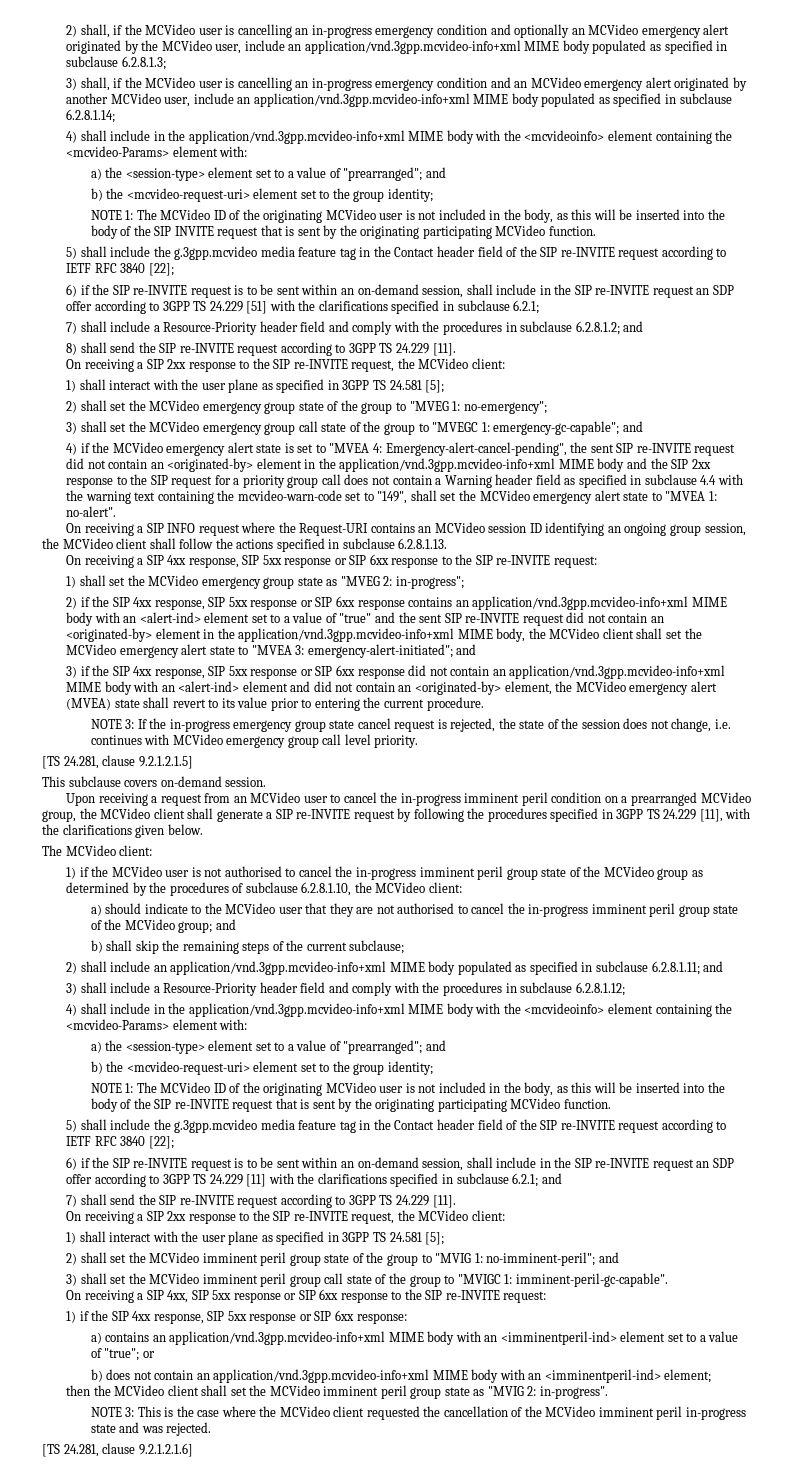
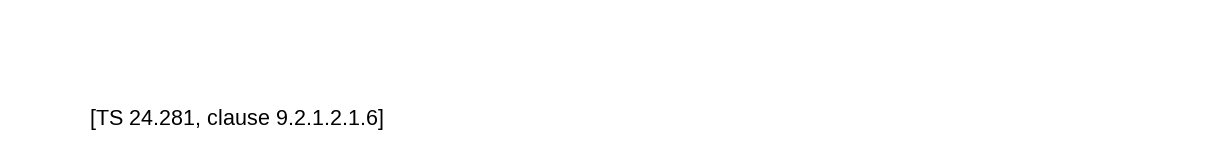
[66,24,730,38] [66,40,728,54] [66,56,166,70] [66,77,747,91] [66,93,732,107] [66,109,116,123] [66,130,733,144] [66,146,248,157] [90,167,446,181] [90,188,433,202] [90,209,725,223] [90,225,596,239] [66,246,727,260] [66,263,174,276] [66,284,734,298] [66,300,540,314] [66,321,644,335] [66,342,456,356] [66,358,505,372] [66,379,445,393] [66,400,547,414] [66,421,643,435] [66,442,736,456] [66,458,711,472] [66,474,743,488] [66,490,717,504] [66,506,117,517] [66,522,746,536] [42,538,448,552] [66,554,597,568] [66,575,464,589] [66,596,727,610] [66,612,664,626] [66,628,702,642] [66,644,477,658] [66,665,726,679] [66,681,717,695] [66,697,484,711] [90,718,731,732] [90,734,419,748] [42,755,193,769] [42,776,267,787] [66,792,751,806] [42,808,751,822] [42,824,203,838] [42,845,153,856] [66,866,703,880] [66,882,462,896] [90,903,739,917] [90,919,236,933] [90,940,405,954] [66,961,724,975] [66,982,625,996] [66,1003,733,1017] [66,1019,248,1030] [90,1040,446,1054] [90,1061,433,1075] [90,1082,725,1096] [90,1098,611,1112] [66,1119,727,1133] [66,1136,174,1149] [66,1157,734,1171] [66,1173,562,1187] [66,1194,456,1208] [66,1210,505,1224] [66,1231,445,1245] [66,1252,619,1266] [66,1273,668,1287] [66,1289,547,1303] [66,1310,407,1324] [90,1331,739,1345] [90,1348,155,1361] [90,1369,712,1383] [66,1385,608,1399] [90,1406,746,1420] [90,1422,212,1436] 2) shall, if the MCVideo user is cancelling an in-progress emergency condition and optionally an MCVideo emergency alert originated by the MCVideo user, include an application/vnd.3gpp.mcvideo-info+xml MIME body populated as specified in subclause 6.2.8.1.3; // 3) shall, if the MCVideo user is cancelling an in-progress emergency condition and an MCVideo emergency alert originated by another MCVideo user, include an application/vnd.3gpp.mcvideo-info+xml MIME body populated as specified in subclause 6.2.8.1.14; // 4) shall include in the application/vnd.3gpp.mcvideo-info+xml MIME body with the <mcvideoinfo> element containing the <mcvideo-Params> element with: // a) the <session-type> element set to a value of "prearranged"; and // b) the <mcvideo-request-uri> element set to the group identity; // NOTE 1: The MCVideo ID of the originating MCVideo user is not included in the body, as this will be inserted into the body of the SIP INVITE request that is sent by the originating participating MCVideo function. // 5) shall include the g.3gpp.mcvideo media feature tag in the Contact header field of the SIP re-INVITE request according to IETF RFC 3840 [22]; // 6) if the SIP re-INVITE request is to be sent within an on-demand session, shall include in the SIP re-INVITE request an SDP offer according to 3GPP TS 24.229 [51] with the clarifications specified in subclause 6.2.1; // 7) shall include a Resource-Priority header field and comply with the procedures in subclause 6.2.8.1.2; and // 8) shall send the SIP re-INVITE request according to 3GPP TS 24.229 [11]. // On receiving a SIP 2xx response to the SIP re-INVITE request, the MCVideo client: // 1) shall interact with the user plane as specified in 3GPP TS 24.581 [5]; // 2) shall set the MCVideo emergency group state of the group to "MVEG 1: no-emergency"; // 3) shall set the MCVideo emergency group call state of the group to "MVEGC 1: emergency-gc-capable"; and // 4) if the MCVideo emergency alert state is set to "MVEA 4: Emergency-alert-cancel-pending", the sent SIP re-INVITE request did not contain an <originated-by> element in the application/vnd.3gpp.mcvideo-info+xml MIME body and the SIP 2xx response to the SIP request for a priority group call does not contain a Warning header field as specified in subclause 4.4 with the warning text containing the mcvideo-warn-code set to "149", shall set the MCVideo emergency alert state to "MVEA 1: no-alert". // On receiving a SIP INFO request where the Request-URI contains an MCVideo session ID identifying an ongoing group session, the MCVideo client shall follow the actions specified in subclause 6.2.8.1.13. // On receiving a SIP 4xx response, SIP 5xx response or SIP 6xx response to the SIP re-INVITE request: // 1) shall set the MCVideo emergency group state as "MVEG 2: in-progress"; // 2) if the SIP 4xx response, SIP 5xx response or SIP 6xx response contains an application/vnd.3gpp.mcvideo-info+xml MIME body with an <alert-ind> element set to a value of "true" and the sent SIP re-INVITE request did not contain an <originated-by> element in the application/vnd.3gpp.mcvideo-info+xml MIME body, the MCVideo client shall set the MCVideo emergency alert state to "MVEA 3: emergency-alert-initiated"; and // 3) if the SIP 4xx response, SIP 5xx response or SIP 6xx response did not contain an application/vnd.3gpp.mcvideo-info+xml MIME body with an <alert-ind> element and did not contain an <originated-by> element, the MCVideo emergency alert (MVEA) state shall revert to its value prior to entering the current procedure. // NOTE 3: If the in-progress emergency group state cancel request is rejected, the state of the session does not change, i.e. continues with MCVideo emergency group call level priority. // [TS 24.281, clause 9.2.1.2.1.5] // This subclause covers on-demand session. // Upon receiving a request from an MCVideo user to cancel the in-progress imminent peril condition on a prearranged MCVideo group, the MCVideo client shall generate a SIP re-INVITE request by following the procedures specified in 3GPP TS 24.229 [11], with the clarifications given below. // The MCVideo client: // 1) if the MCVideo user is not authorised to cancel the in-progress imminent peril group state of the MCVideo group as determined by the procedures of subclause 6.2.8.1.10, the MCVideo client: // a) should indicate to the MCVideo user that they are not authorised to cancel the in-progress imminent peril group state of the MCVideo group; and // b) shall skip the remaining steps of the current subclause; // 2) shall include an application/vnd.3gpp.mcvideo-info+xml MIME body populated as specified in subclause 6.2.8.1.11; and // 3) shall include a Resource-Priority header field and comply with the procedures in subclause 6.2.8.1.12; // 4) shall include in the application/vnd.3gpp.mcvideo-info+xml MIME body with the <mcvideoinfo> element containing the <mcvideo-Params> element with: // a) the <session-type> element set to a value of "prearranged"; and // b) the <mcvideo-request-uri> element set to the group identity; // NOTE 1: The MCVideo ID of the originating MCVideo user is not included in the body, as this will be inserted into the body of the SIP re-INVITE request that is sent by the originating participating MCVideo function. // 5) shall include the g.3gpp.mcvideo media feature tag in the Contact header field of the SIP re-INVITE request according to IETF RFC 3840 [22]; // 6) if the SIP re-INVITE request is to be sent within an on-demand session, shall include in the SIP re-INVITE request an SDP offer according to 3GPP TS 24.229 [11] with the clarifications specified in subclause 6.2.1; and // 7) shall send the SIP re-INVITE request according to 3GPP TS 24.229 [11]. // On receiving a SIP 2xx response to the SIP re-INVITE request, the MCVideo client: // 1) shall interact with the user plane as specified in 3GPP TS 24.581 [5]; // 2) shall set the MCVideo imminent peril group state of the group to "MVIG 1: no-imminent-peril"; and // 3) shall set the MCVideo imminent peril group call state of the group to "MVIGC 1: imminent-peril-gc-capable". // On receiving a SIP 4xx, SIP 5xx response or SIP 6xx response to the SIP re-INVITE request: // 1) if the SIP 4xx response, SIP 5xx response or SIP 6xx response: // a) contains an application/vnd.3gpp.mcvideo-info+xml MIME body with an <imminentperil-ind> element set to a value of "true"; or // b) does not contain an application/vnd.3gpp.mcvideo-info+xml MIME body with an <imminentperil-ind> element; // then the MCVideo client shall set the MCVideo imminent peril group state as "MVIG 2: in-progress". // NOTE 3: This is the case where the MCVideo client requested the cancellation of the MCVideo imminent peril in-progress state and was rejected. // -> (90, 119) none

